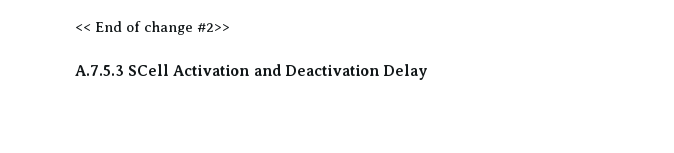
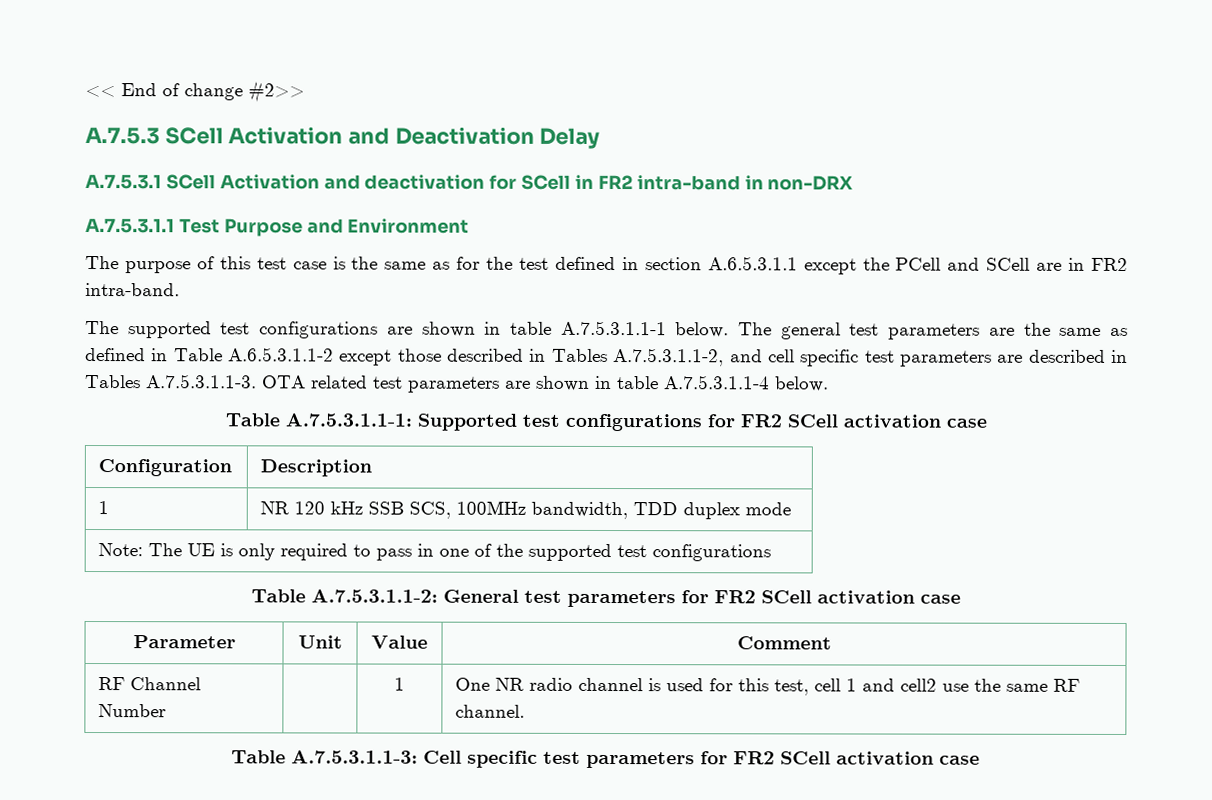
(428, 72) none -> [85,174,854,191] [85,218,470,237] [85,256,1128,275] [85,282,180,297] [85,320,1129,340] [85,347,1129,367] [85,374,829,393] [224,413,987,432] [98,459,233,477] [260,459,373,477] [98,501,110,515] [260,500,792,520] [98,543,772,562] [250,589,961,608] [132,635,236,649] [297,635,343,649] [371,635,428,649] [736,636,832,650] [98,677,202,691] [98,704,167,718] [394,677,405,691] [455,677,1081,696] [455,704,526,718] [231,750,980,769] // A.7.5.3.1 SCell Activation and deactivation for SCell in FR2 intra-band in non-DRX // A.7.5.3.1.1 Test Purpose and Environment // The purpose of this test case is the same as for the test defined in section A.6.5.3.1.1 except the PCell and SCell are in FR2 intra-band. // The supported test configurations are shown in table A.7.5.3.1.1-1 below. The general test parameters are the same as defined in Table A.6.5.3.1.1-2 except those described in Tables A.7.5.3.1.1-2, and cell specific test parameters are described in Tables A.7.5.3.1.1-3. OTA related test parameters are shown in table A.7.5.3.1.1-4 below. // Table A.7.5.3.1.1-1: Supported test configurations for FR2 SCell activation case // Configuration | Description // 1 | NR 120 kHz SSB SCS, 100MHz bandwidth, TDD duplex mode // Note: The UE is only required to pass in one of the supported test configurations // Table A.7.5.3.1.1-2: General test parameters for FR2 SCell activation case // Parameter | Unit | Value | Comment // RF Channel Number | | 1 | One NR radio channel is used for this test, cell 1 and cell2 use the same RF channel. // Table A.7.5.3.1.1-3: Cell specific test parameters for FR2 SCell activation case

